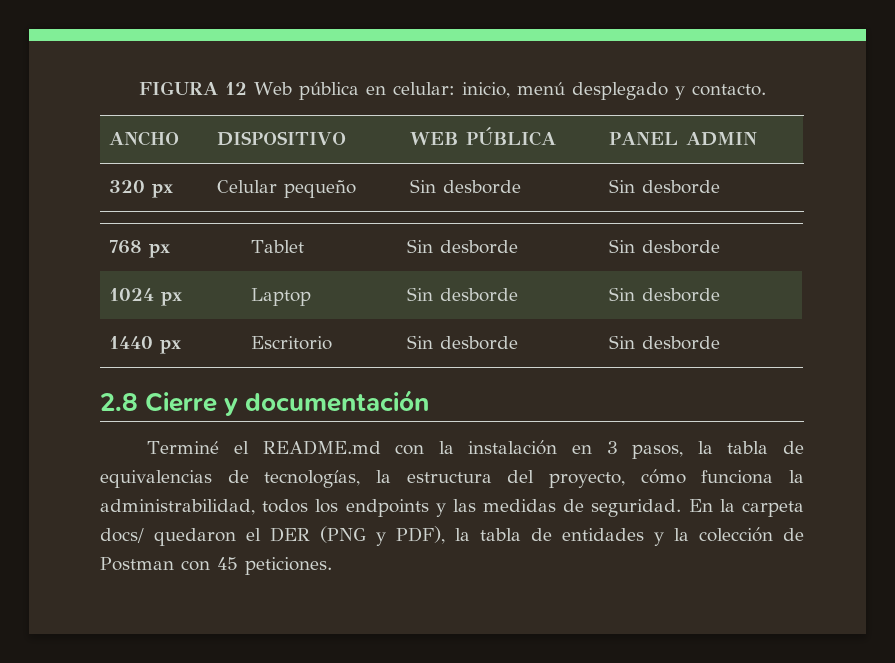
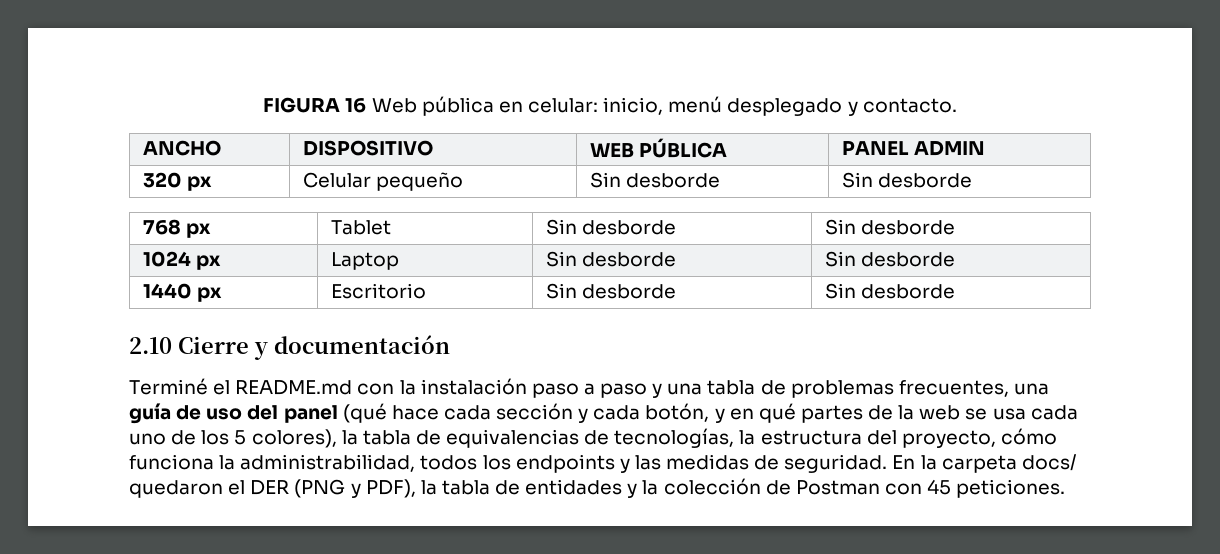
[224,82,247,95] 12 -> [345,98,367,113] 16
[100,393,138,411] 2.8 -> [129,337,172,354] 2.10
[571,441,684,459] en 3 pasos, -> [531,380,1049,398] [129,403,1078,424] [129,429,337,448] paso a paso y una tabla de problemas frecuentes, una guía de uso del panel (qué hace cada sección y cada botón, y en qué partes de la web se usa cada uno de los 5 colores),

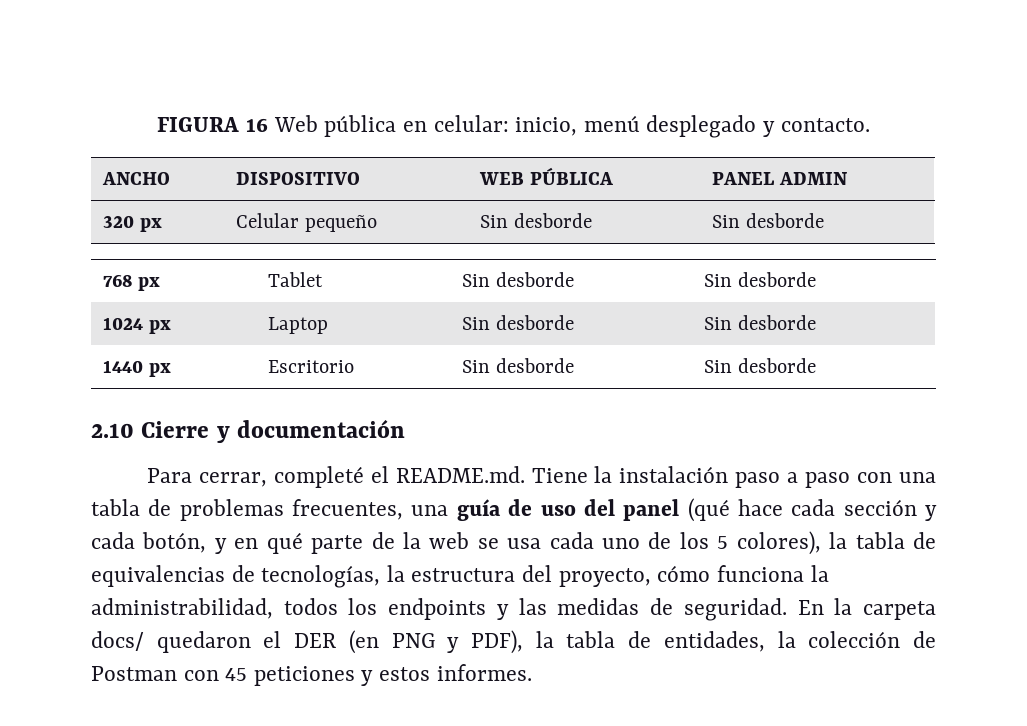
[129,378,395,395] Terminé el README.md con -> [146,466,588,488] Para cerrar, completé el README.md. Tiene
[652,383,663,398] y -> [857,472,893,483] con
[800,405,863,423] partes -> [311,535,364,554] parte
[294,479,346,498] (PNG -> [348,630,435,654] (en PNG
[525,479,638,498] entidades y -> [663,631,765,652] entidades,
[956,479,1066,498] peticiones. -> [253,664,532,686] peticiones y estos informes.

